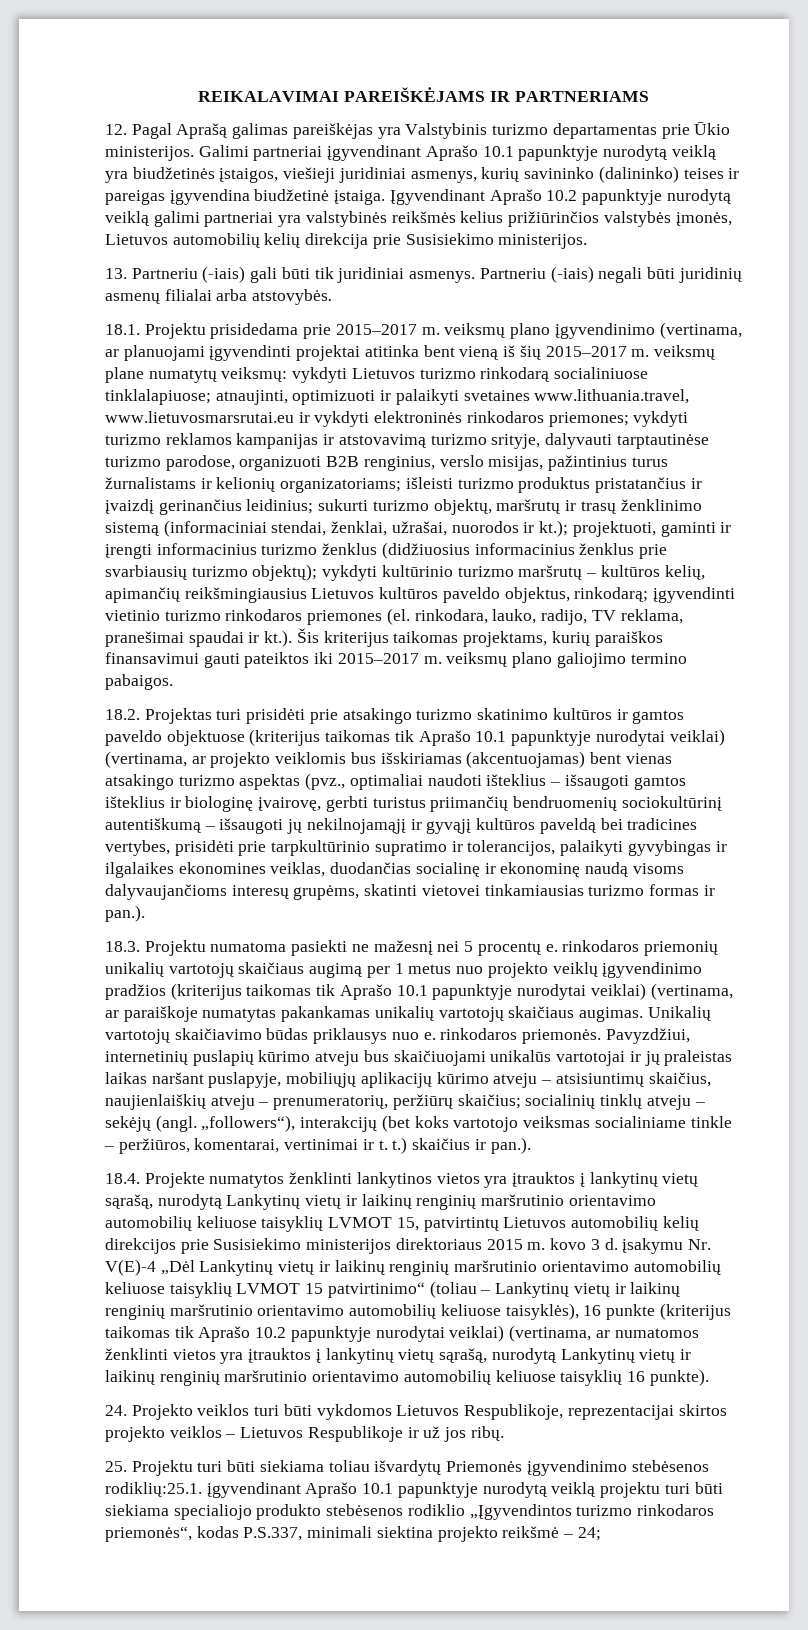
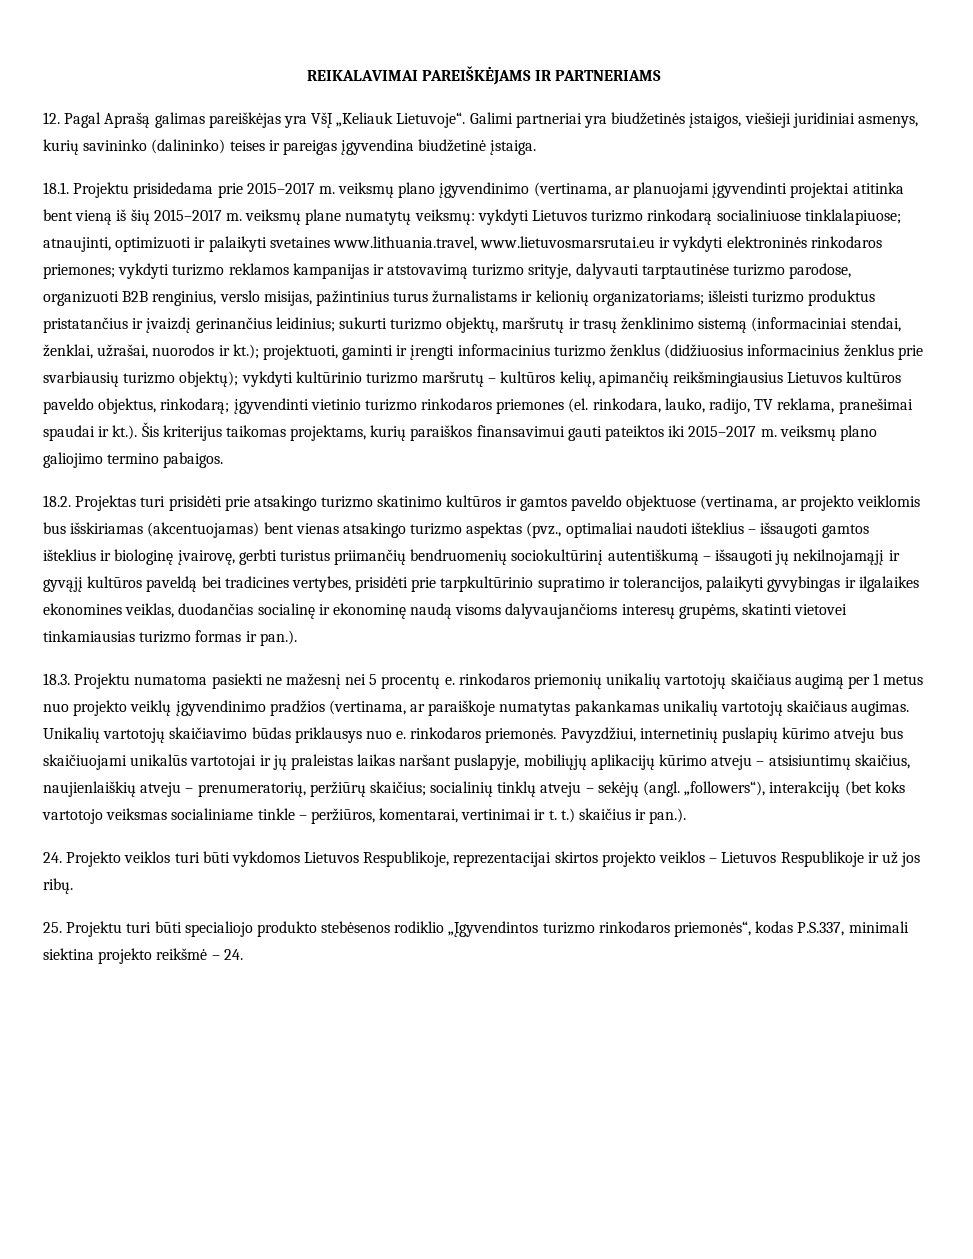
[405,122,731,139] [105,145,716,161] Valstybinis turizmo departamentas prie Ūkio ministerijos. Galimi partneriai įgyvendinant Aprašo 10.1 papunktyje nurodytą veiklą -> [311,112,582,128] VšĮ „Keliauk Lietuvoje“. Galimi partneriai
[389,189,731,205] [105,211,732,227] [105,233,588,249] [105,266,742,283] [105,289,333,305] Įgyvendinant Aprašo 10.2 papunktyje nurodytą veiklą galimi partneriai yra valstybinės reikšmės kelius prižiūrinčios valstybės įmonės, Lietuvos automobilių kelių direkcija prie Susisiekimo ministerijos. // 13. Partneriu (-iais) gali būti tik juridiniai asmenys. Partneriu (-iais) negali būti juridinių asmenų filialai arba atstovybės. -> (537, 147) none
[249,729,725,746] (kriterijus taikomas tik Aprašo 10.1 papunktyje nurodytai veiklai) -> (697, 503) none
[170,983,646,1000] (kriterijus taikomas tik Aprašo 10.1 papunktyje nurodytai veiklai) -> (325, 708) none
[105,1172,699,1188] [105,1194,656,1210] [105,1216,699,1232] [105,1238,711,1254] [105,1259,721,1276] [105,1281,681,1298] [105,1303,731,1320] [105,1325,699,1342] [105,1348,691,1364] [105,1369,709,1386] // 18.4. Projekte numatytos ženklinti lankytinos vietos yra įtrauktos į lankytinų vietų sąrašą, nurodytą Lankytinų vietų ir laikinų renginių maršrutinio orientavimo automobilių keliuose taisyklių LVMOT 15, patvirtintų Lietuvos automobilių kelių direkcijos prie Susisiekimo ministerijos direktoriaus 2015 m. kovo 3 d. įsakymu Nr. V(E)-4 „Dėl Lankytinų vietų ir laikinų renginių maršrutinio orientavimo automobilių keliuose taisyklių LVMOT 15 patvirtinimo“ (toliau – Lankytinų vietų ir laikinų renginių maršrutinio orientavimo automobilių keliuose taisyklės), 16 punkte (kriterijus taikomas tik Aprašo 10.2 papunktyje nurodytai veiklai) (vertinama, ar numatomos ženklinti vietos yra įtrauktos į lankytinų vietų sąrašą, nurodytą Lankytinų vietų ir laikinų renginių maršrutinio orientavimo automobilių keliuose taisyklių 16 punkte). -> (687, 816) none
[259,1460,709,1476] [105,1482,723,1498] [105,1504,169,1516] siekiama toliau išvardytų Priemonės įgyvendinimo stebėsenos rodiklių:25.1. įgyvendinant Aprašo 10.1 papunktyje nurodytą veiklą projektu turi būti siekiama -> (182, 927) none
[577,1527,601,1541] 24; -> [223,949,243,960] 24.

